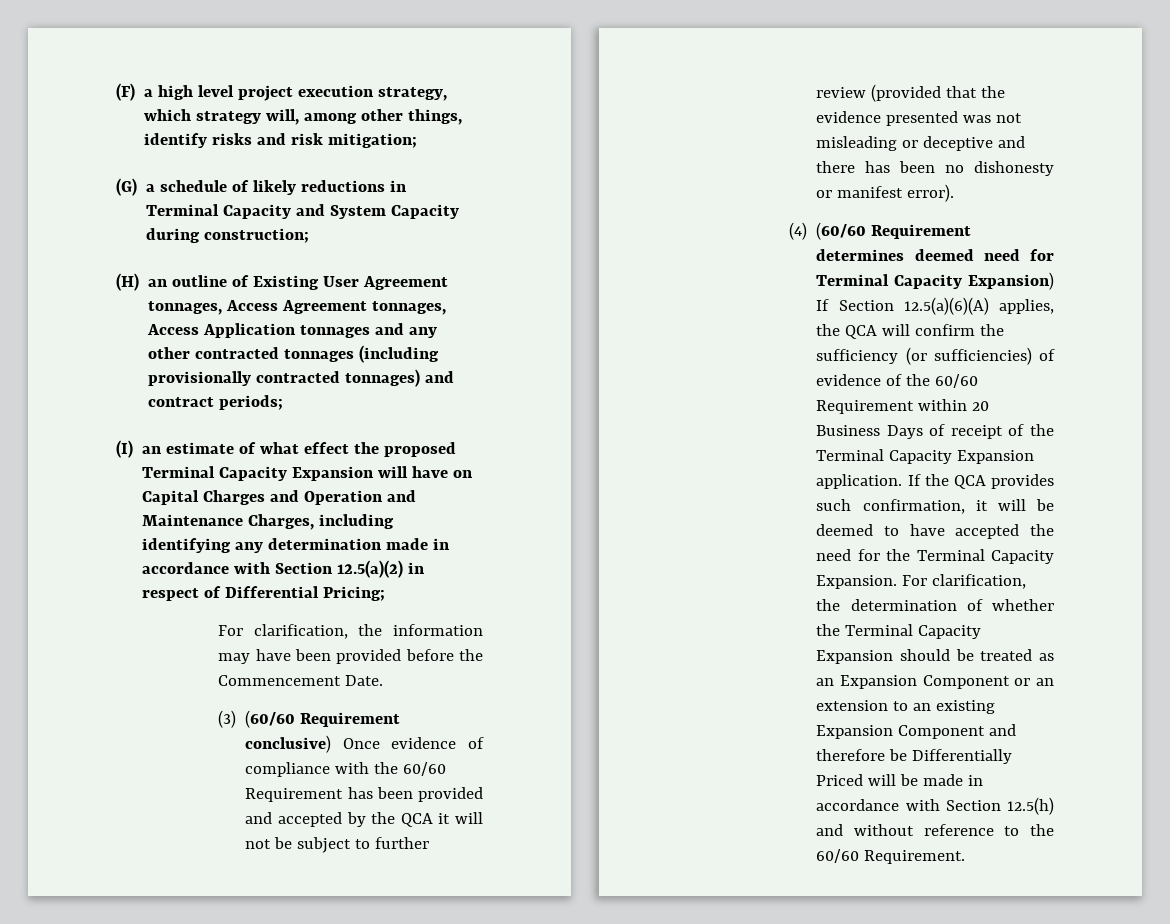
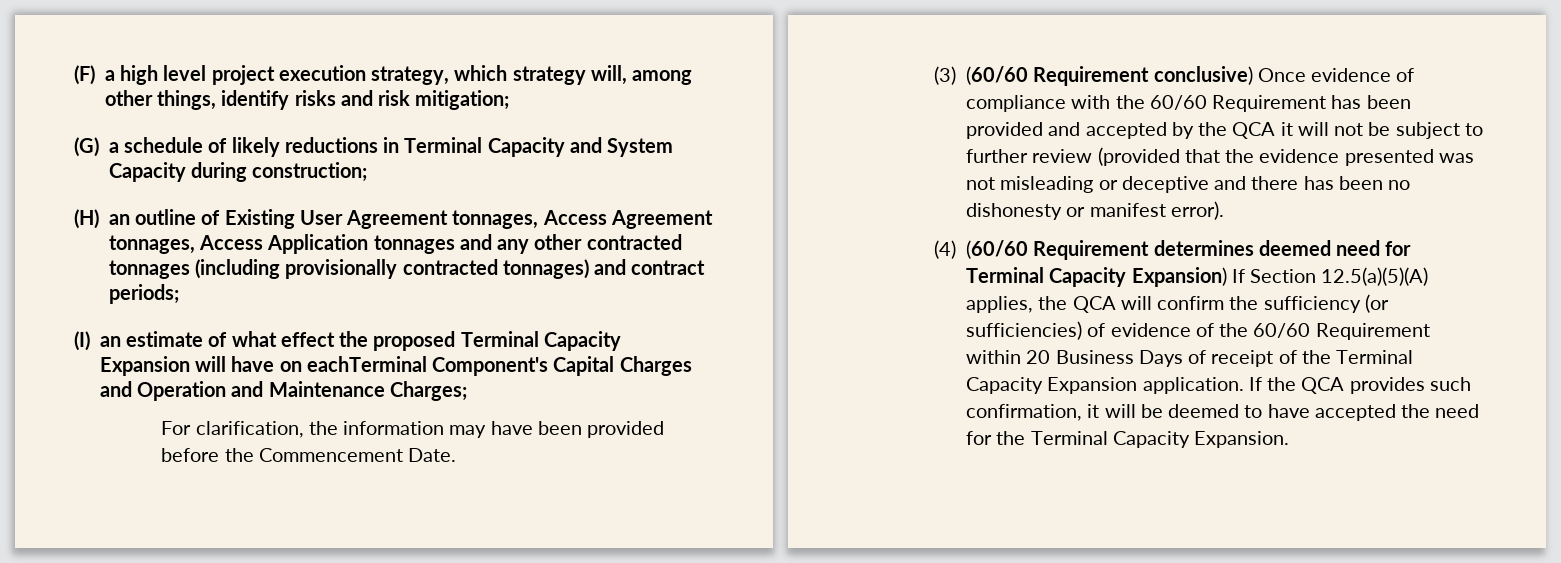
(474, 474) none -> [306,356,549,376] eachTerminal Component's
[248,514,395,530] [142,538,451,553] [142,560,426,578] [142,586,386,601] Charges, including identifying any determination made in accordance with Section 12.5(a)(2) in respect of Differential Pricing; -> [389,381,467,401] Charges;
[903,297,989,315] 12.5(a)(6)(A) -> [1321,267,1429,286] 12.5(a)(5)(A)
[902,574,1027,589] [816,599,1054,611] [816,624,982,639] [816,649,1054,664] [816,675,1054,689] [816,700,996,714] [816,724,1017,739] [816,749,1013,764] [816,774,984,786] [816,797,1054,815] [816,824,1054,836] [816,849,966,864] For clarification, the determination of whether the Terminal Capacity Expansion should be treated as an Expansion Component or an extension to an existing Expansion Component and therefore be Differentially Priced will be made in accordance with Section 12.5(h) and without reference to the 60/60 Requirement. -> (1290, 439) none

